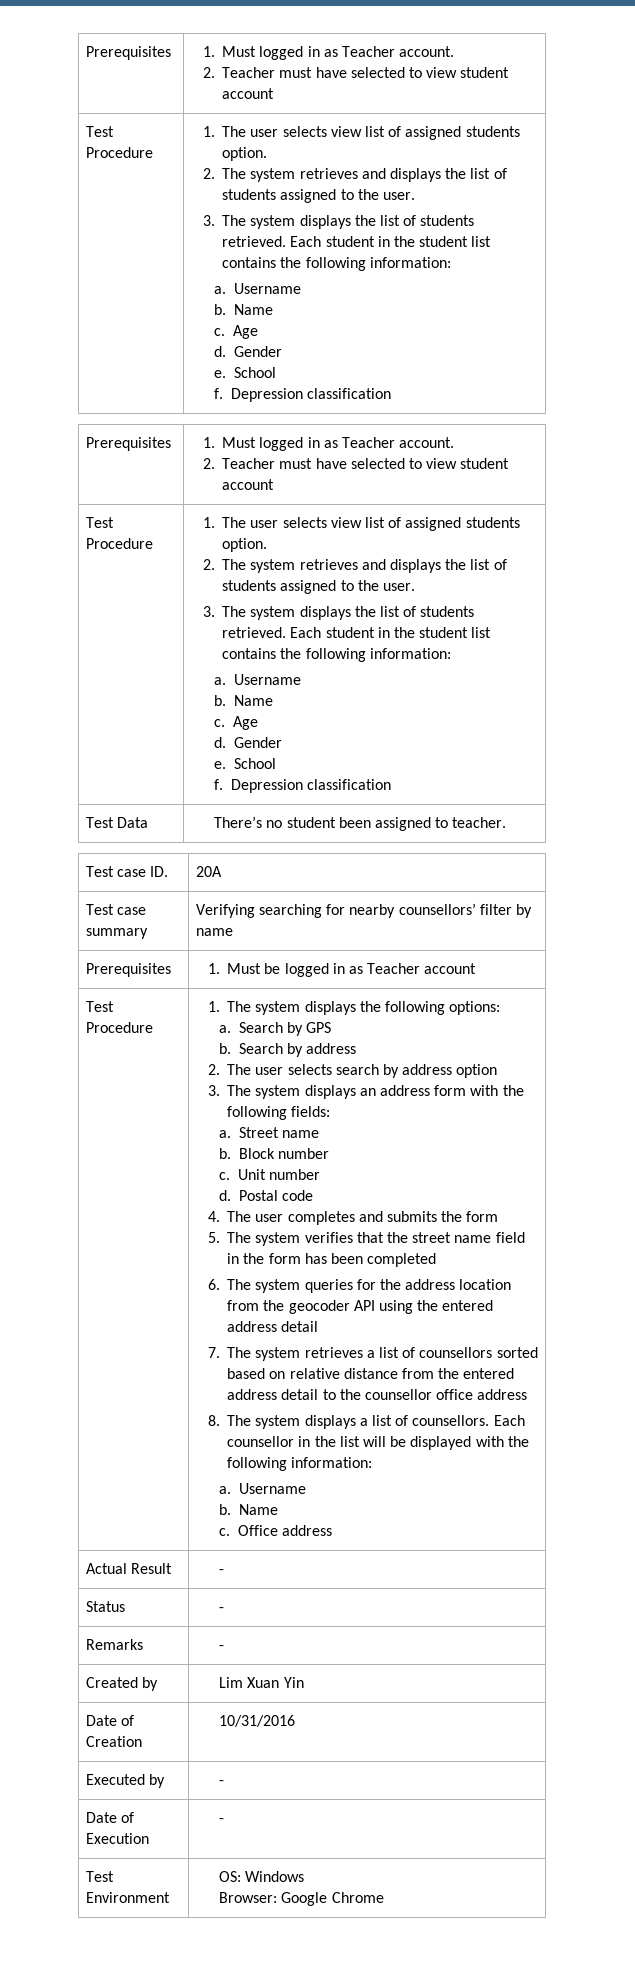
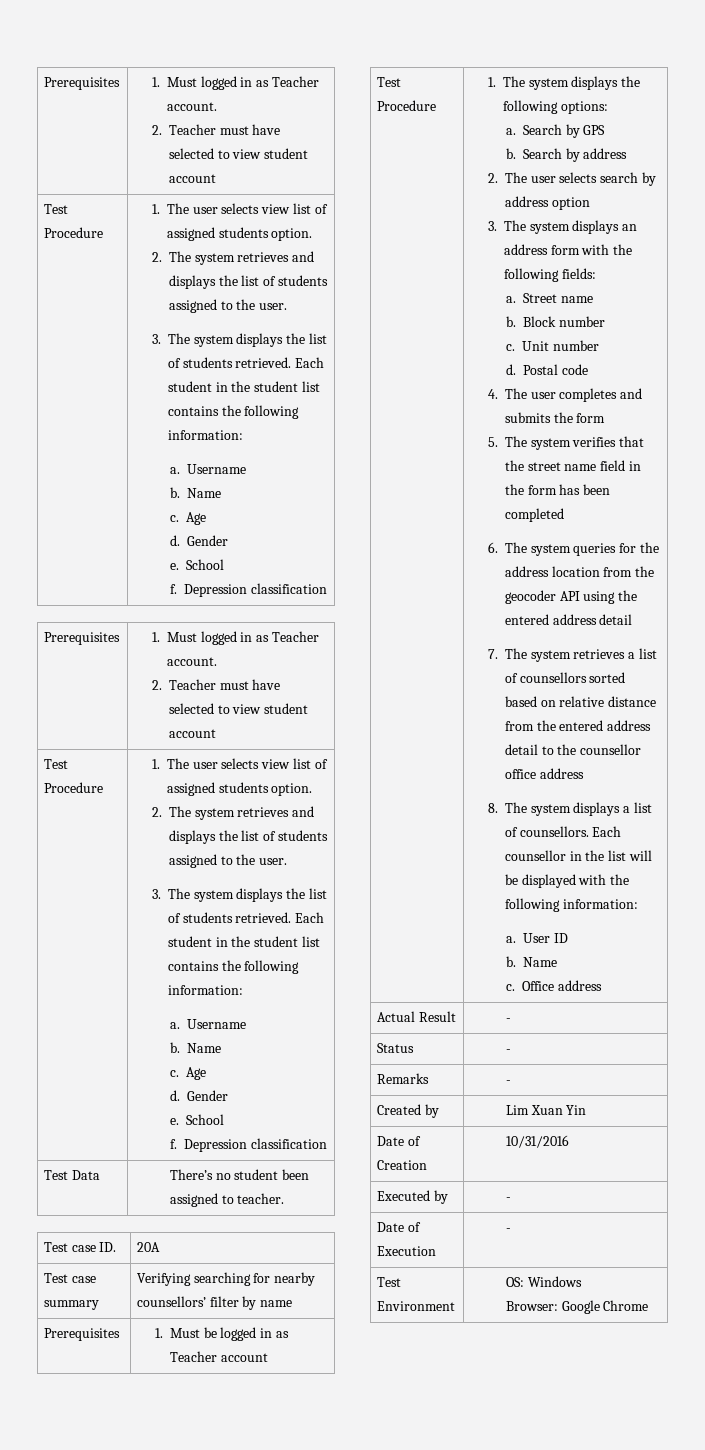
[238,1483,306,1494] Username -> [522,933,568,943] User ID

